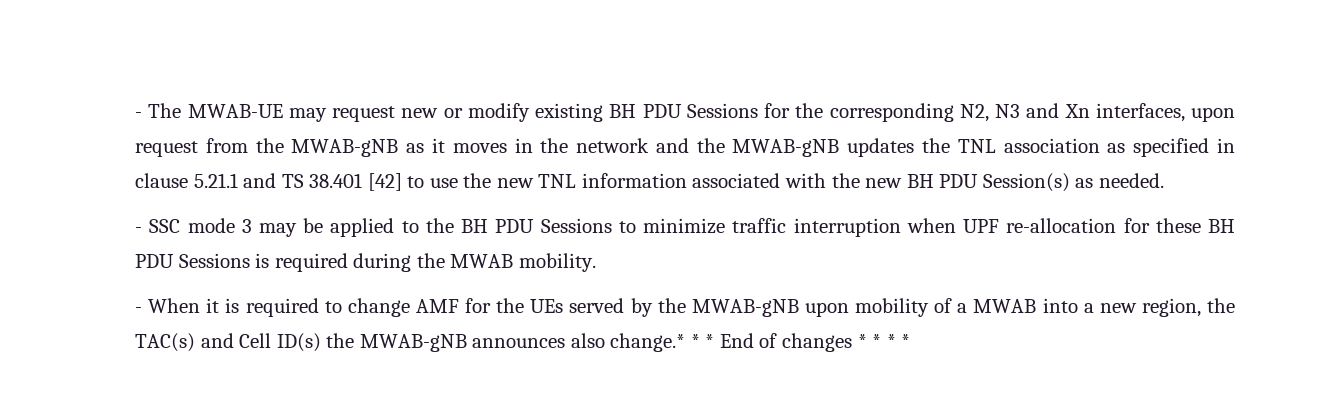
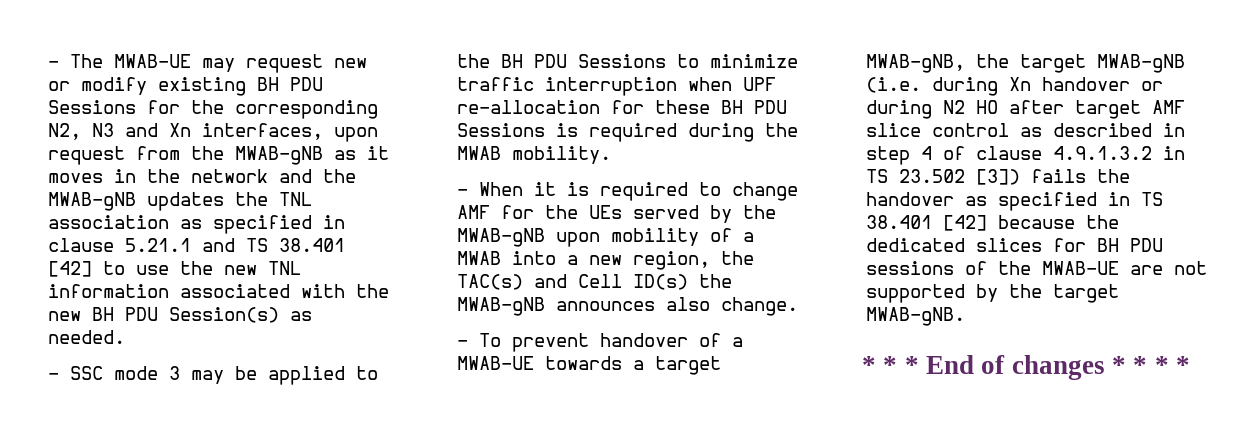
[610,333,686,352] change.* -> [721,297,799,316] [457,333,744,352] [457,356,722,375] [866,54,1186,73] [866,77,1164,96] [866,100,1186,119] [866,123,1186,137] [866,146,1186,165] [866,169,1131,185] [866,192,1164,211] [866,215,1120,231] [866,238,1164,252] [866,261,1208,275] [866,284,1120,303] [866,307,966,326] [862,356,877,374] change. // - To prevent handover of a MWAB-UE towards a target MWAB-gNB, the target MWAB-gNB (i.e. during Xn handover or during N2 HO after target AMF slice control as described in step 4 of clause 4.9.1.3.2 in TS 23.502 [3]) fails the handover as specified in TS 38.401 [42] because the dedicated slices for BH PDU sessions of the MWAB-UE are not supported by the target MWAB-gNB. // *

